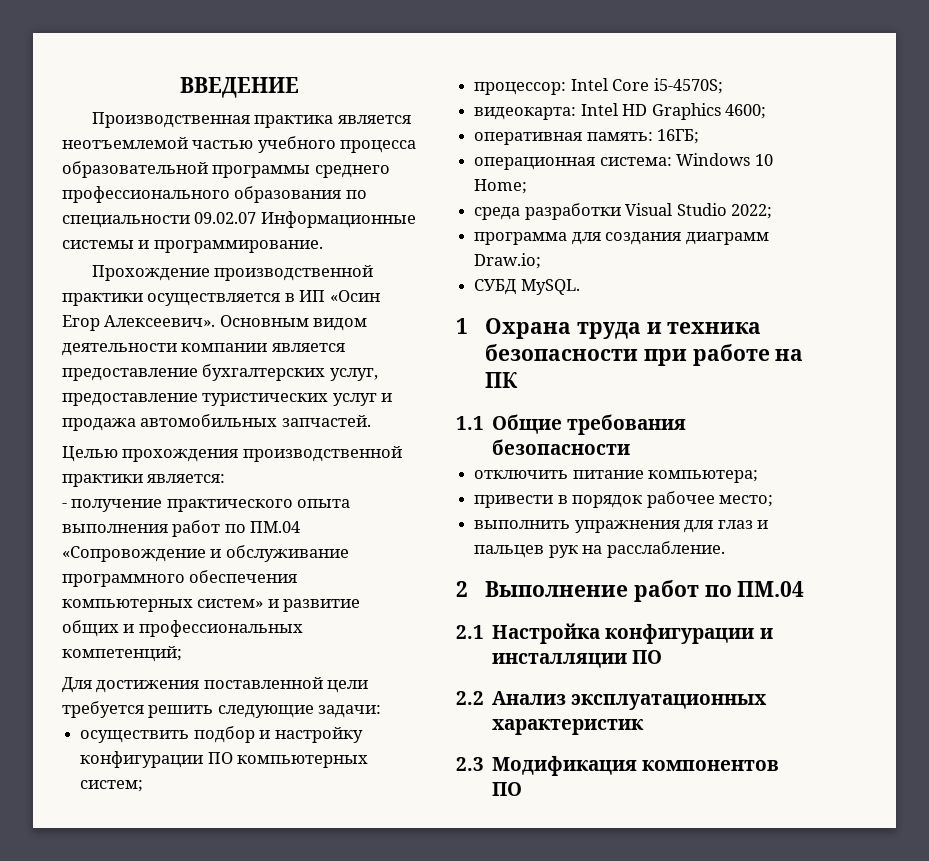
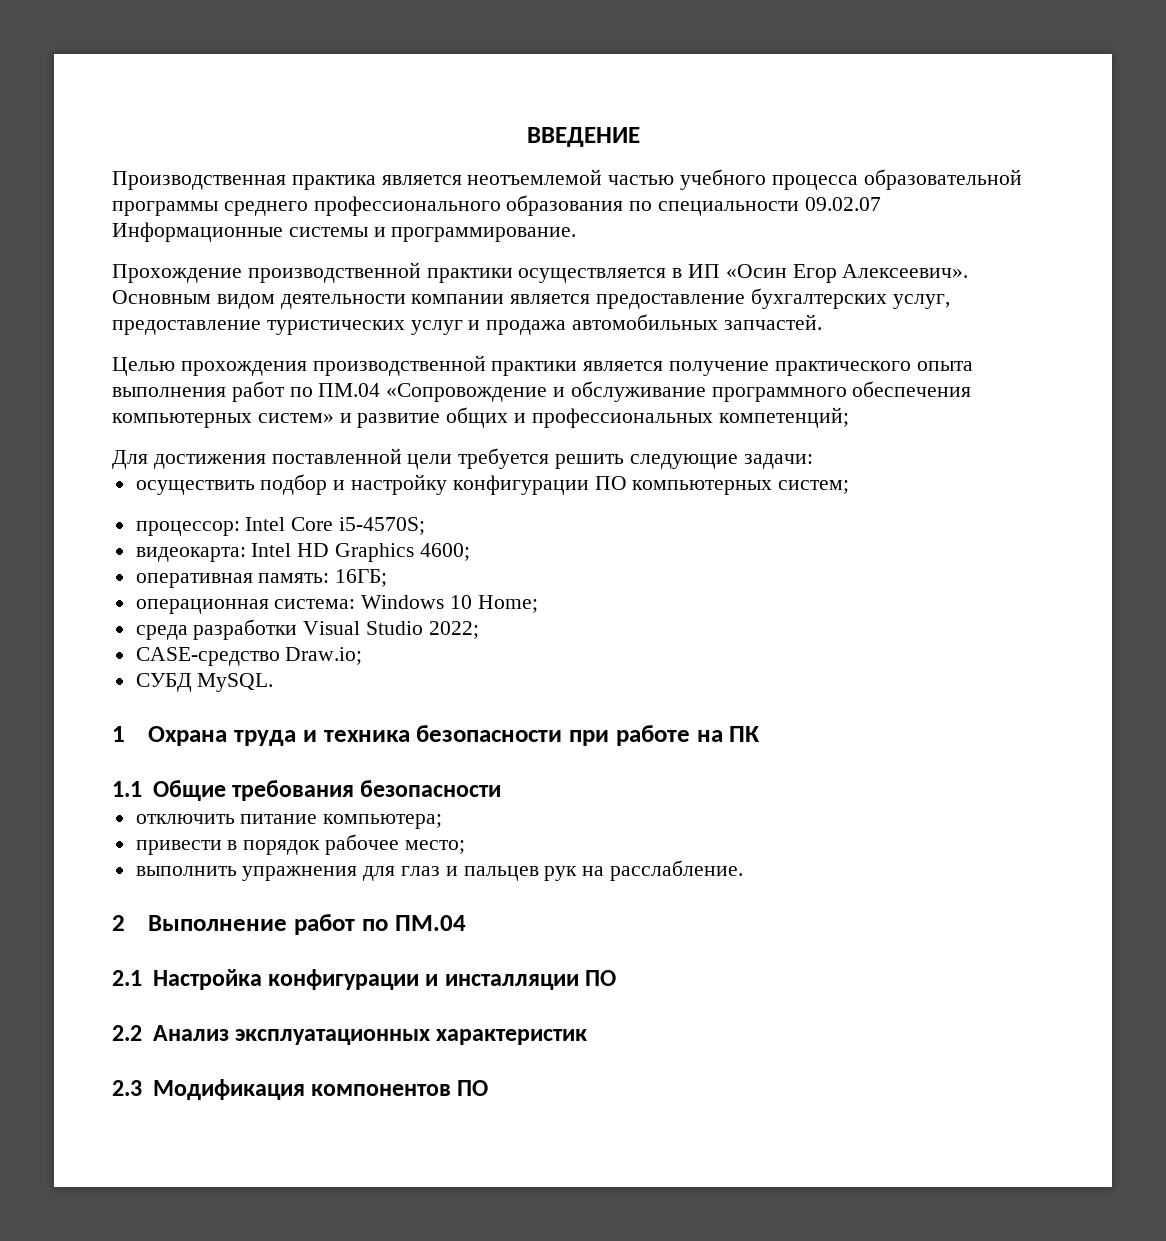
[147,474,226,483] [62,503,67,508] является: // - -> [583,361,664,371] является
[474,232,769,245] программа для создания диаграмм -> [135,647,280,666] CASE-средство

